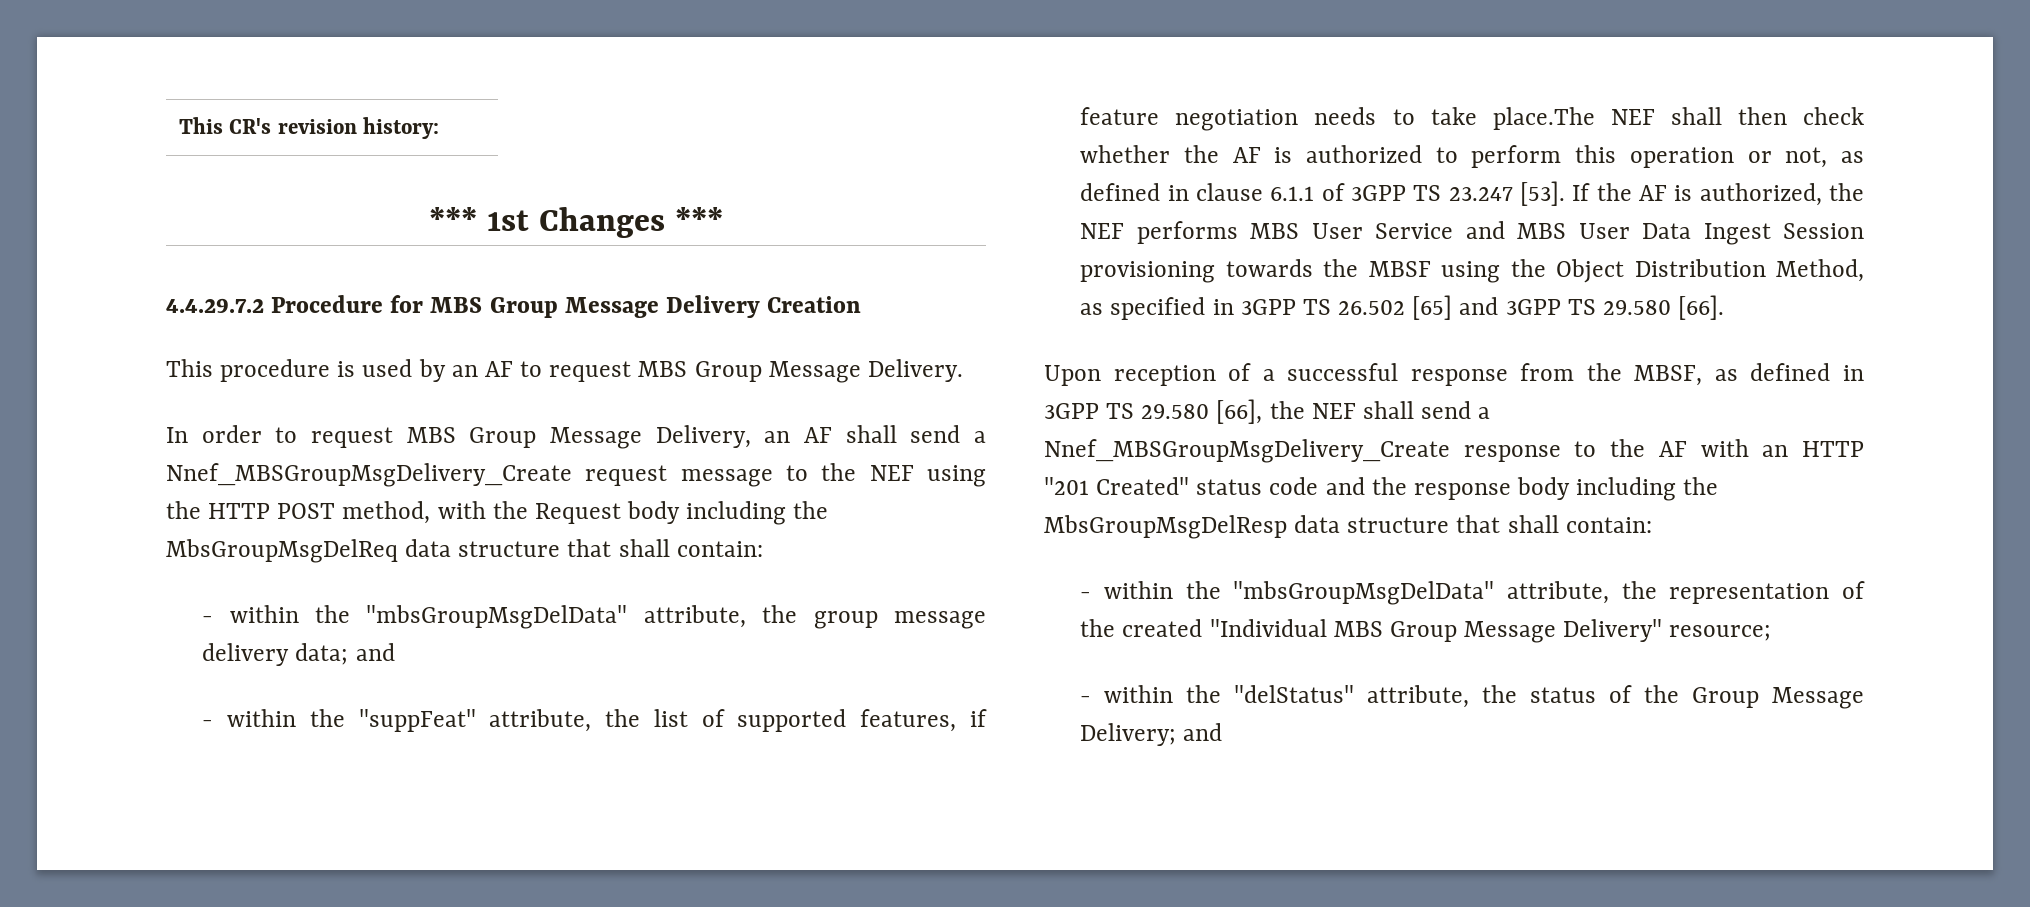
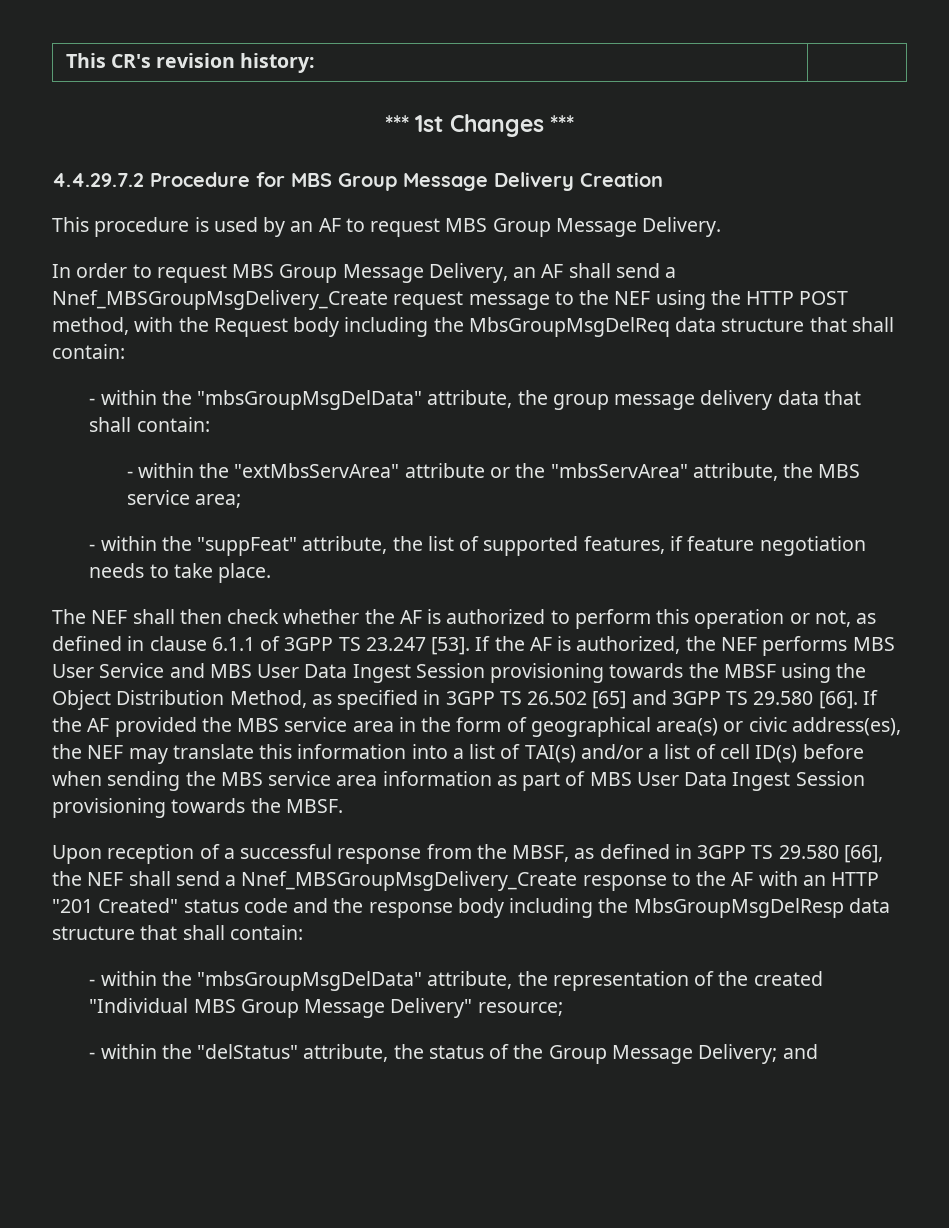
[295,643,395,665] data; and -> [777,390,861,405] [89,417,210,432] [126,463,861,481] [126,490,241,508] data that shall contain: // - within the "extMbsServArea" attribute or the "mbsServArea" attribute, the MBS service area;
[1492,107,1595,130] place.The -> [218,563,272,583] [52,609,86,624] place. // The
(1724, 307) none -> [862,690,878,705] [52,717,901,737] [52,744,864,764] [52,771,865,791] [52,798,343,818] If the AF provided the MBS service area in the form of geographical area(s) or civic address(es), the NEF may translate this information into a list of TAI(s) and/or a list of cell ID(s) before when sending the MBS service area information as part of MBS User Data Ingest Session provisioning towards the MBSF.

